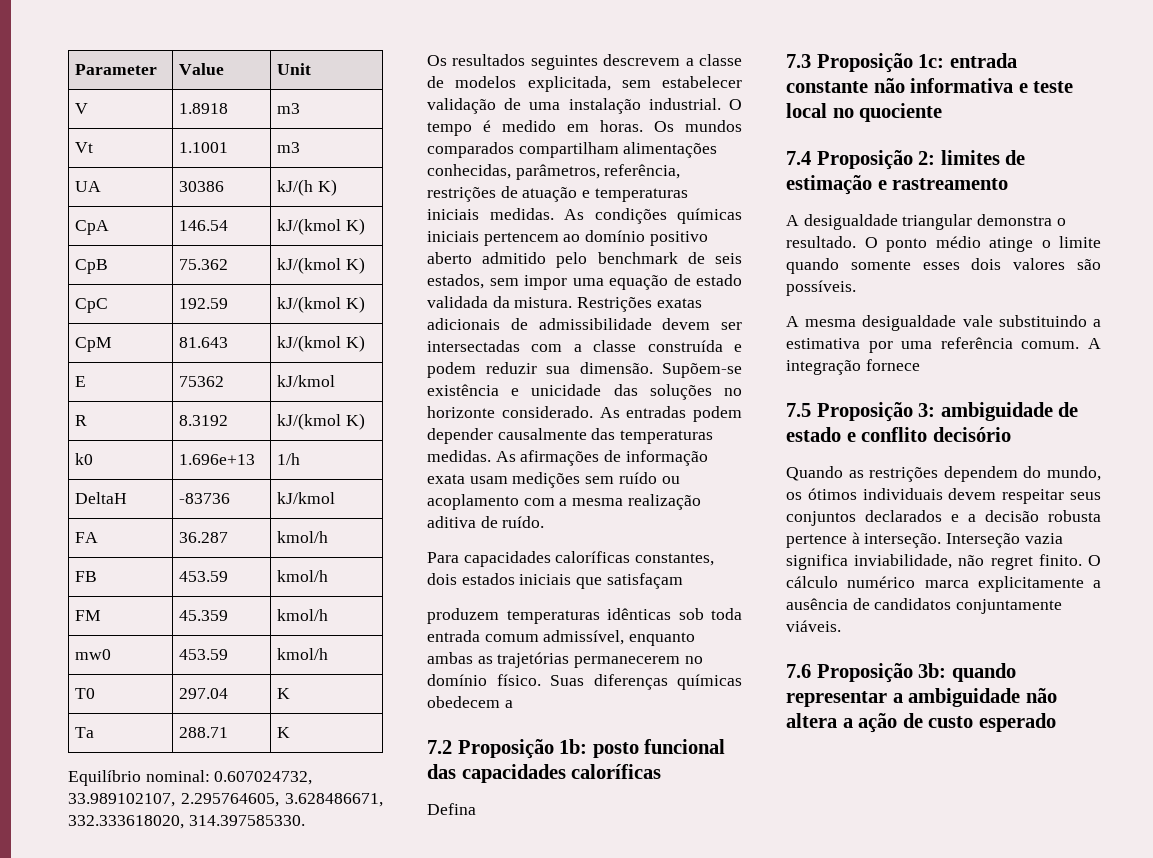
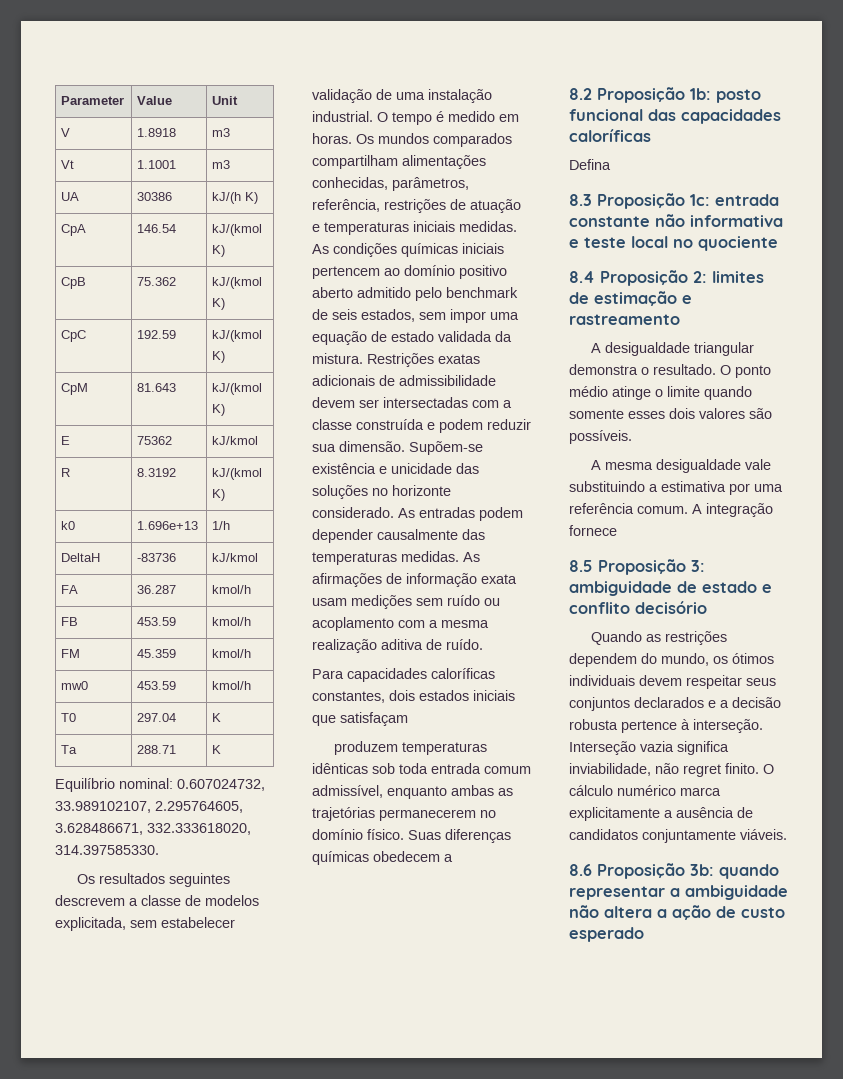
[427,740,452,754] 7.2 -> [569,88,592,100] 8.2
[786,54,811,68] 7.3 -> [569,194,592,206] 8.3
[786,151,811,165] 7.4 -> [569,271,595,283] 8.4
[786,403,811,417] 7.5 -> [569,560,593,572] 8.5
[786,664,811,678] 7.6 -> [569,864,592,876] 8.6

